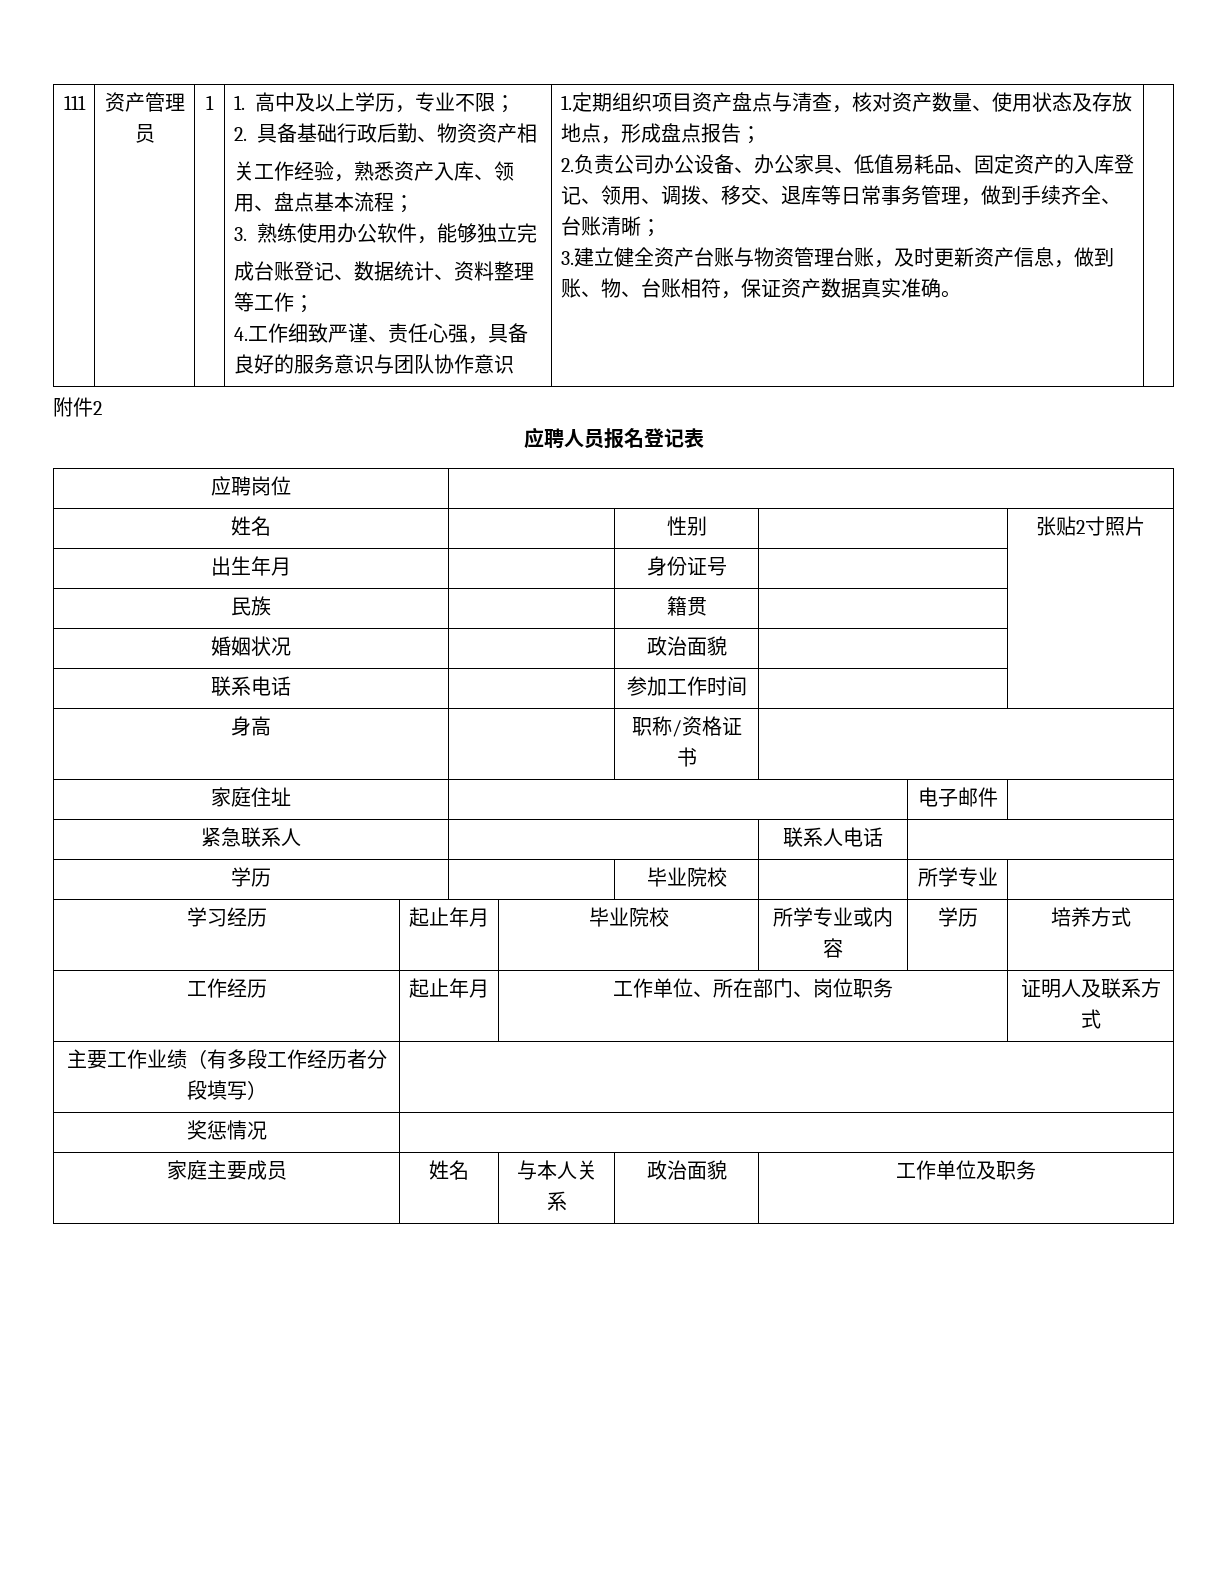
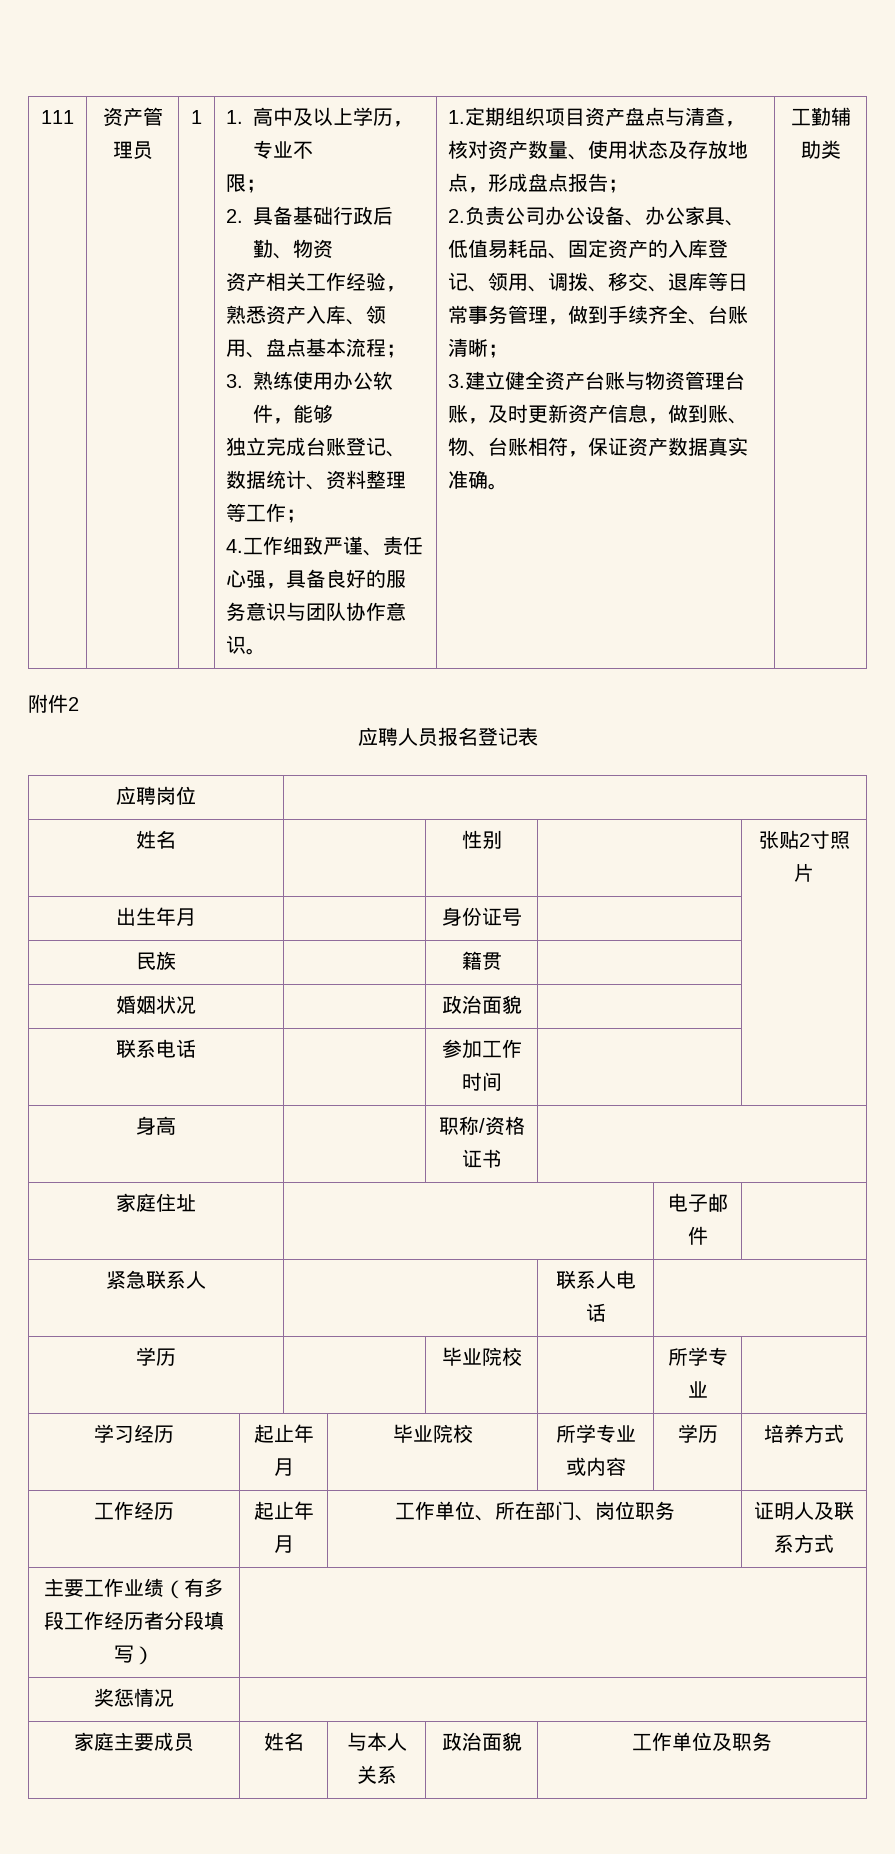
(475, 103) none -> (314, 150) //
(477, 133) none -> (334, 249) //
(537, 133) // -> (287, 281) none
(477, 233) none -> (334, 413) //
(537, 233) // -> (287, 446) none
(514, 364) none -> [246,648,267,655] 。
(961, 294) none -> [790,107,851,126] [800,140,841,159] 工勤辅助类

